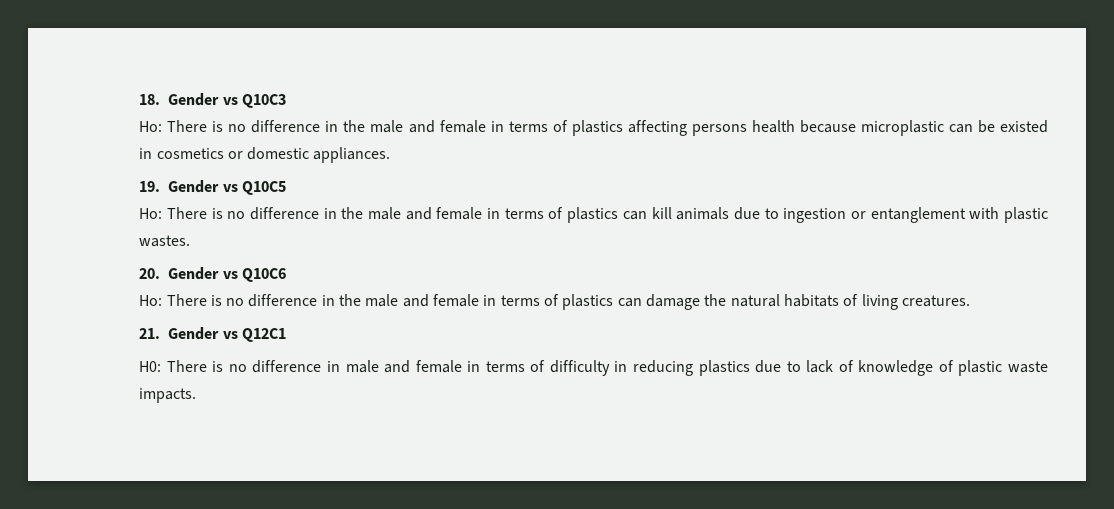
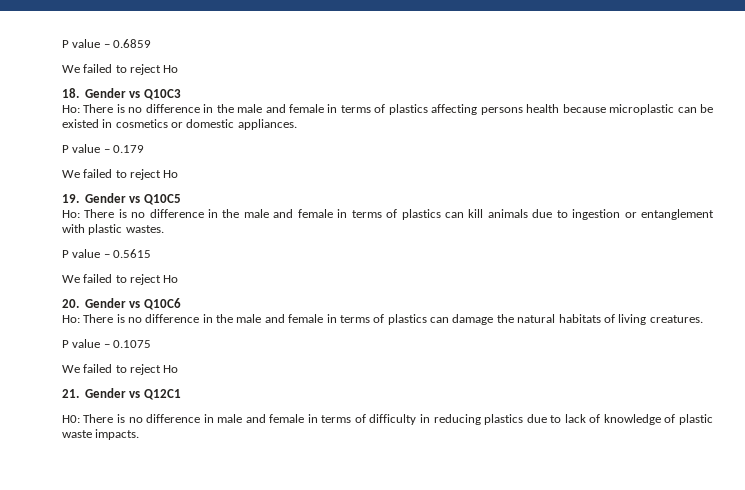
(139, 99) none -> [61,39,151,48] [61,64,179,75] P value – 0.6859 // We failed to reject Ho //
(391, 155) none -> [61,144,144,153] [61,169,179,180] // P value – 0.179 // We failed to reject Ho
(191, 241) none -> [61,249,151,258] [61,274,179,285] // P value – 0.5615 // We failed to reject Ho
(970, 301) none -> [61,339,151,348] [61,364,179,375] // P value – 0.1075 // We failed to reject Ho

